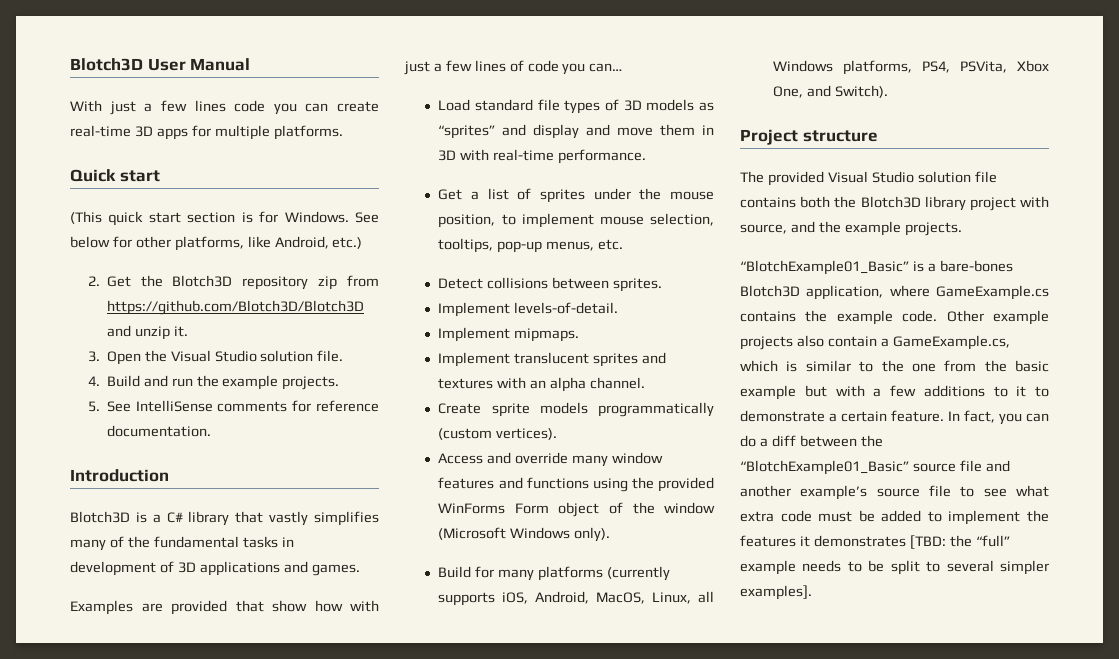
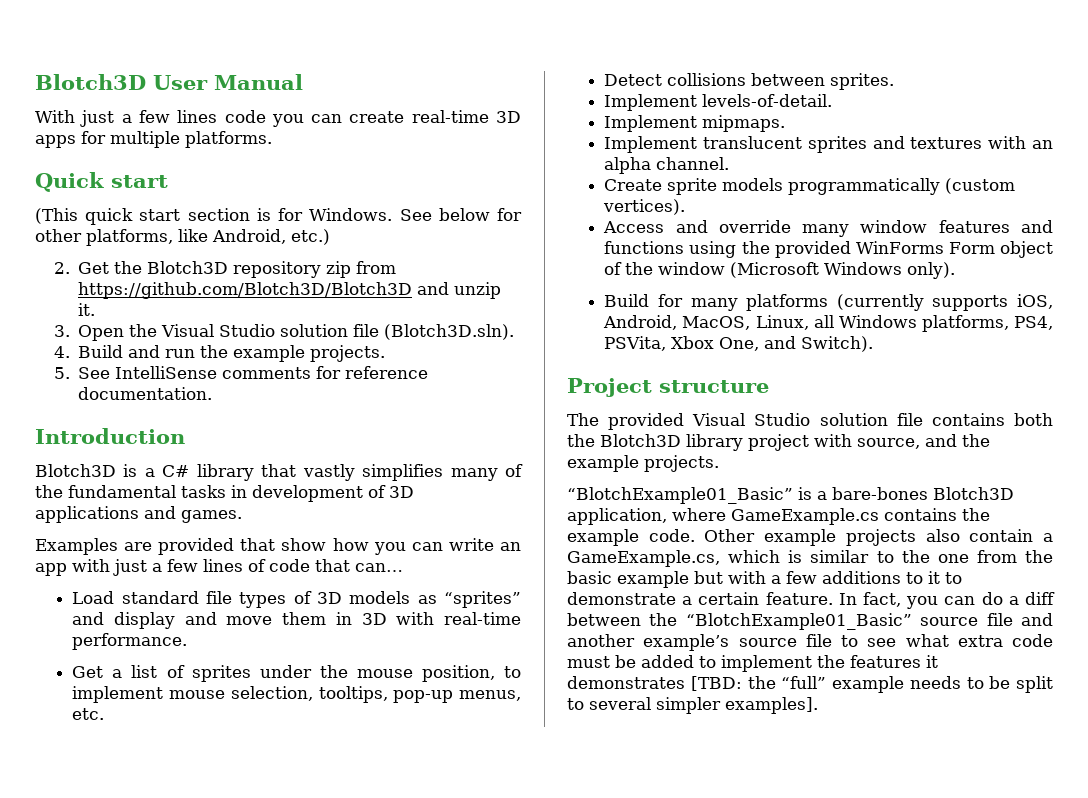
[317,350,344,362] file. -> [353,324,515,340] file (Blotch3D.sln).
(343, 606) none -> [373,538,521,555] [35,563,67,576] you can write an app
[562,63,586,75] you -> [315,559,350,572] that

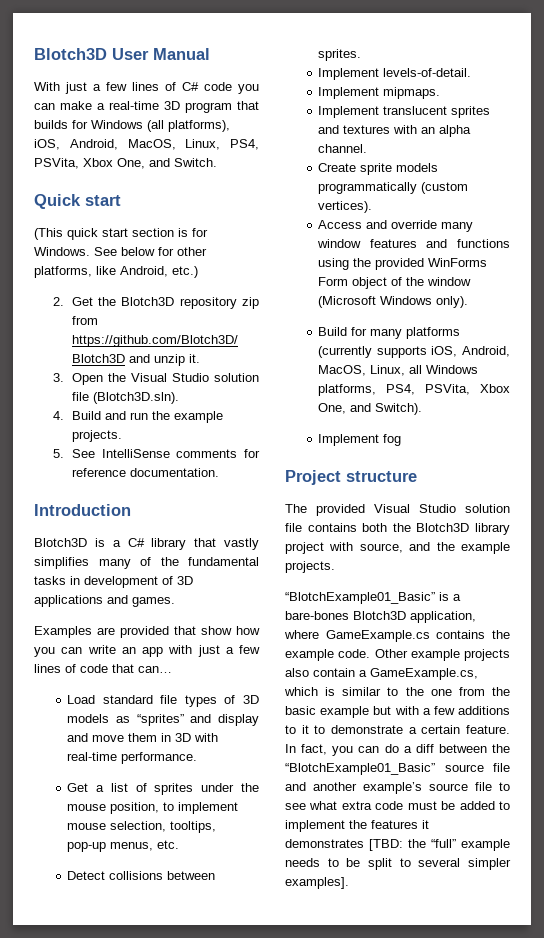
(218, 116) none -> [165,82,199,91] of C#
[349,110,521,123] [35,131,272,148] create real-time 3D apps for multiple platforms. -> [60,101,259,113] [34,120,230,132] [34,139,259,150] [34,158,217,169] make a real-time 3D program that builds for Windows (all platforms), iOS, Android, MacOS, Linux, PS4, PSVita, Xbox One, and Switch.
(874, 344) none -> [318,434,402,446] // Implement fog

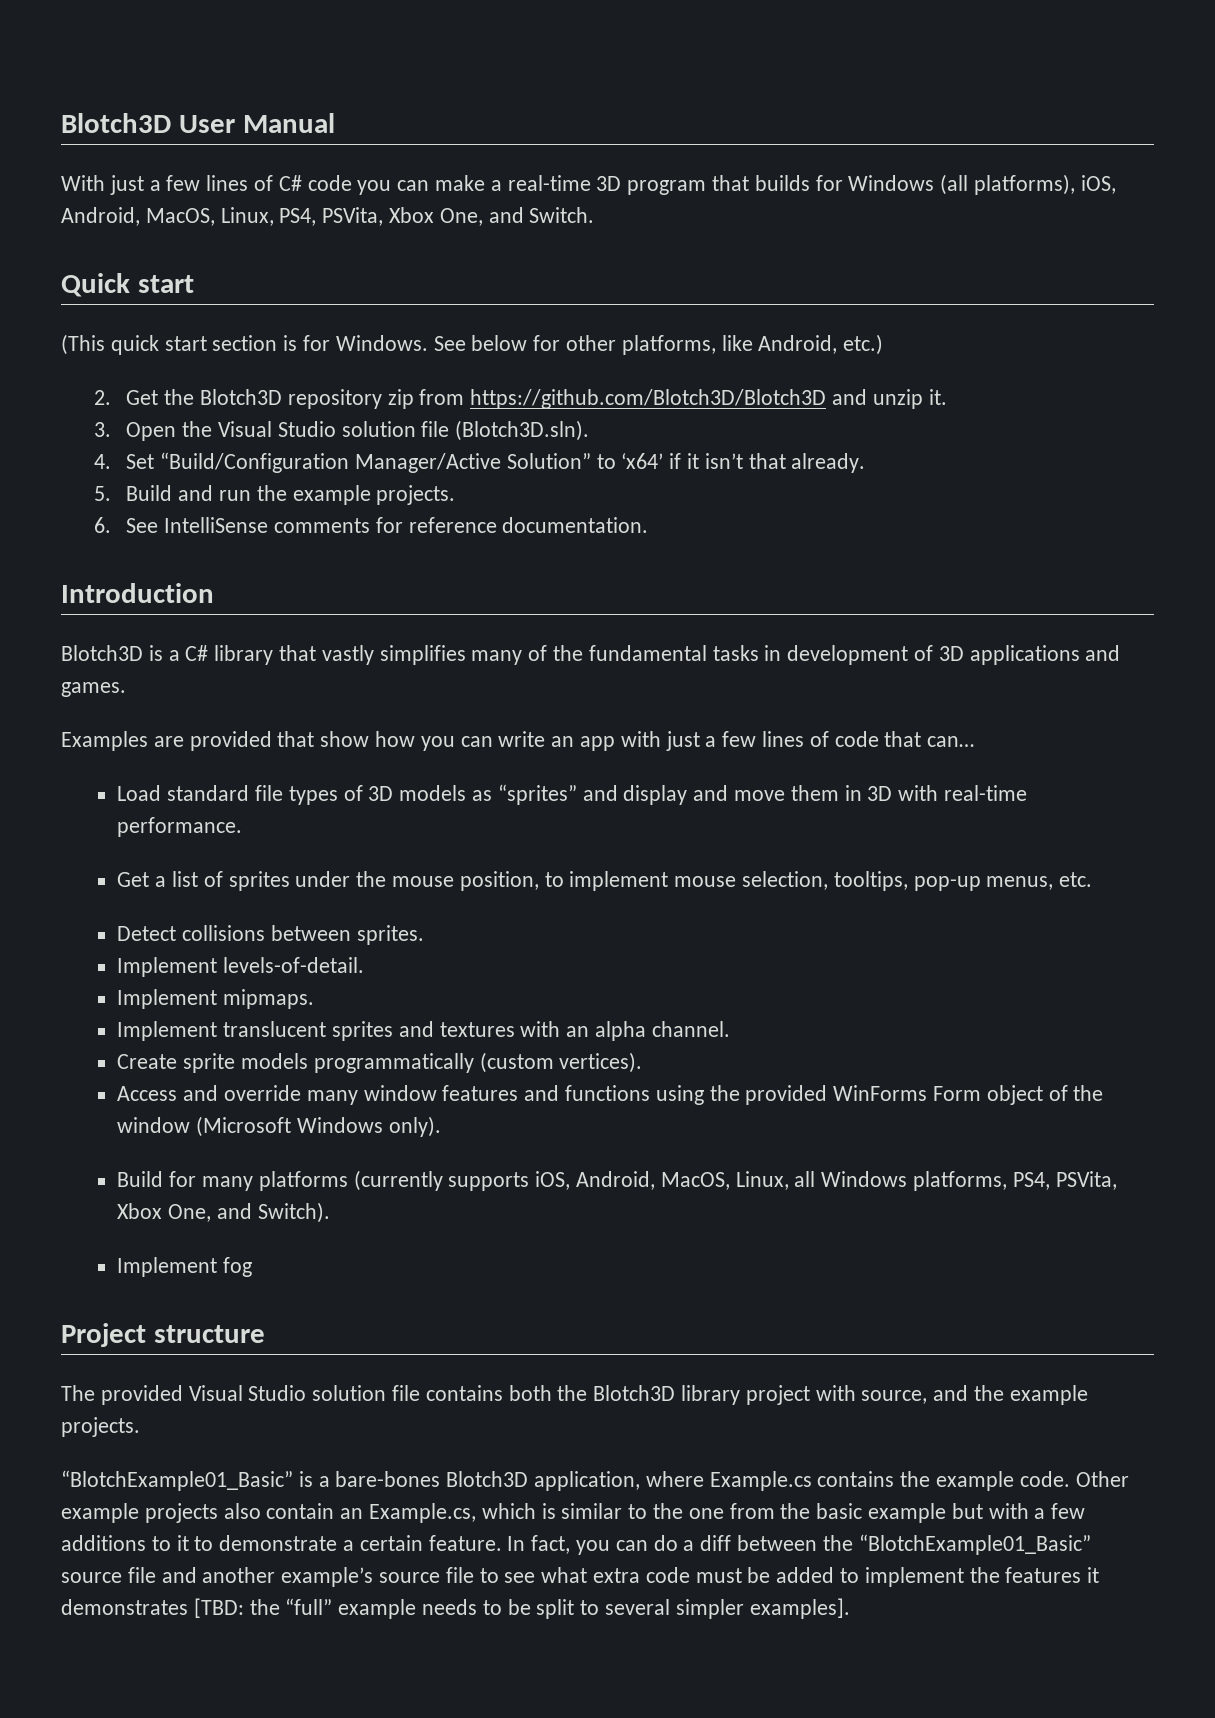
(64, 415) none -> [126,452,866,473] [93,486,111,501] Set “Build/Configuration Manager/Active Solution” to ‘x64’ if it isn’t that already. // 5.
[52,449,64,458] 5. -> [93,517,111,533] 6.
[325,630,430,642] GameExample.cs -> [709,1471,812,1491] Example.cs
[359,668,478,680] a GameExample.cs, -> [340,1503,477,1523] an Example.cs,

